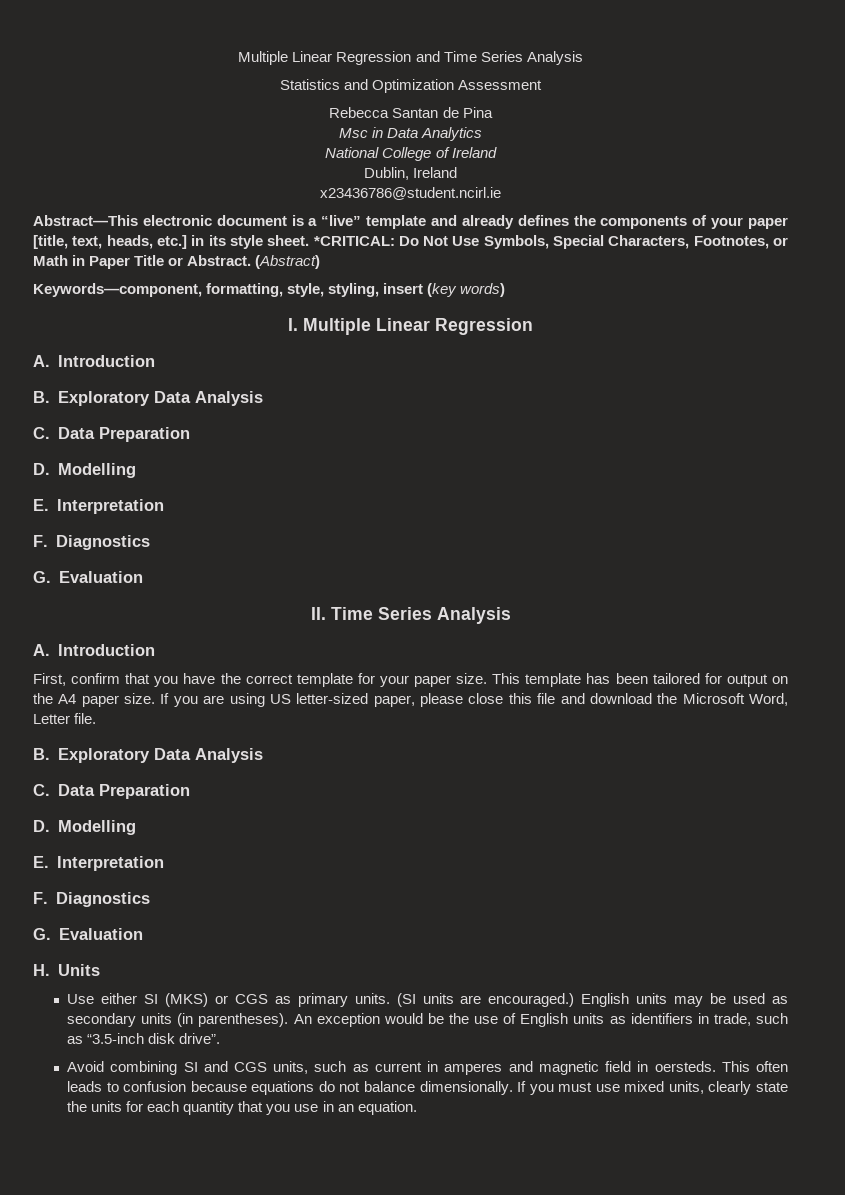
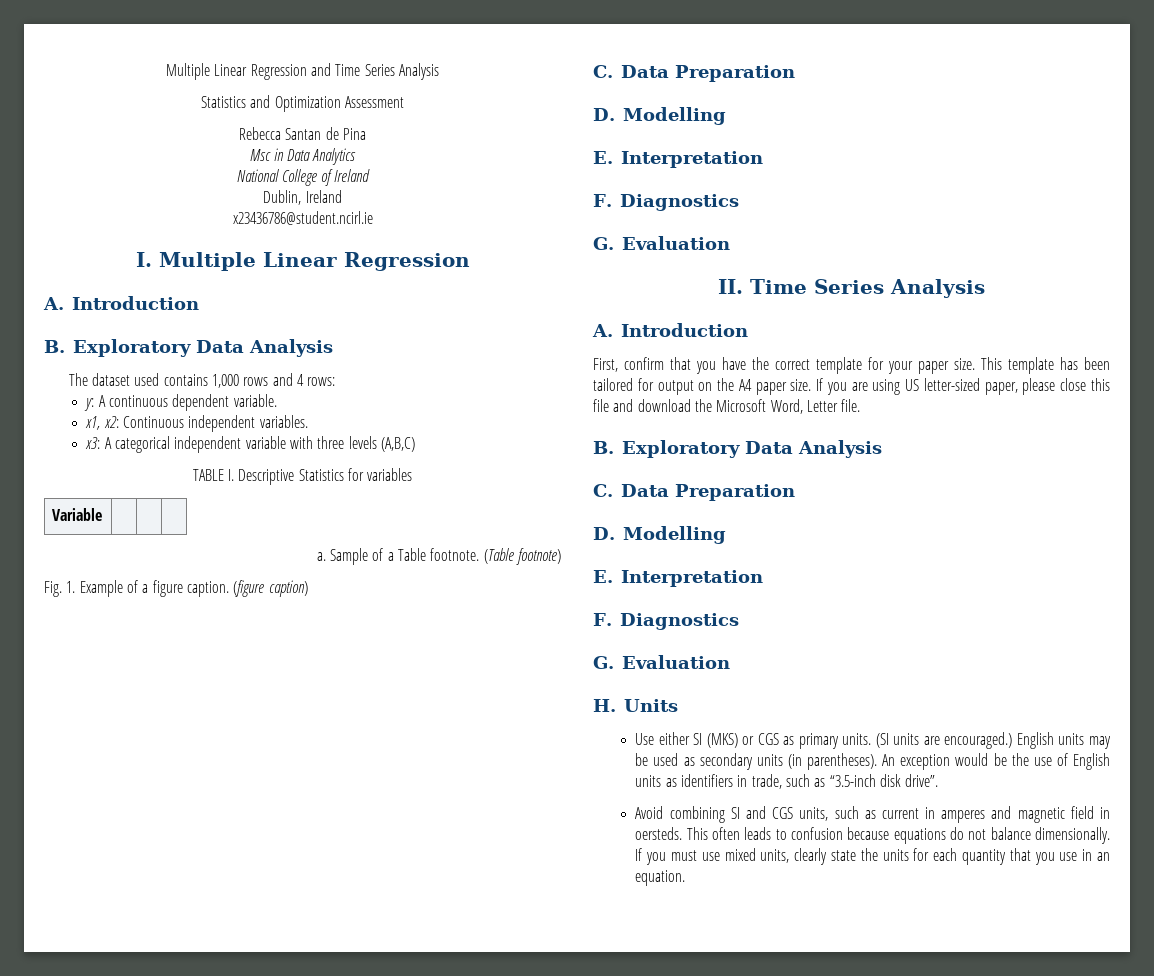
[33,215,789,229] [33,235,788,249] [33,255,321,269] [33,283,506,297] // Abstract—This electronic document is a “live” template and already defines the components of your paper [title, text, heads, etc.] in its style sheet. *CRITICAL: Do Not Use Symbols, Special Characters, Footnotes, or Math in Paper Title or Abstract. (Abstract) // Keywords—component, formatting, style, styling, insert (key words) -> (373, 218) none
(263, 398) none -> [68,373,336,388] [84,394,277,411] [85,415,308,432] [85,436,415,453] [192,468,413,485] [52,508,103,521] [316,548,561,565] [44,580,308,597] // The dataset used contains 1,000 rows and 4 rows: // y: A continuous dependent variable. // x1, x2: Continuous independent variables. // x3: A categorical independent variable with three levels (A,B,C) // TABLE I. Descriptive Statistics for variables // Variable | | | // a. Sample of a Table footnote. (Table footnote) // Fig. 1. Example of a figure caption. (figure caption)

